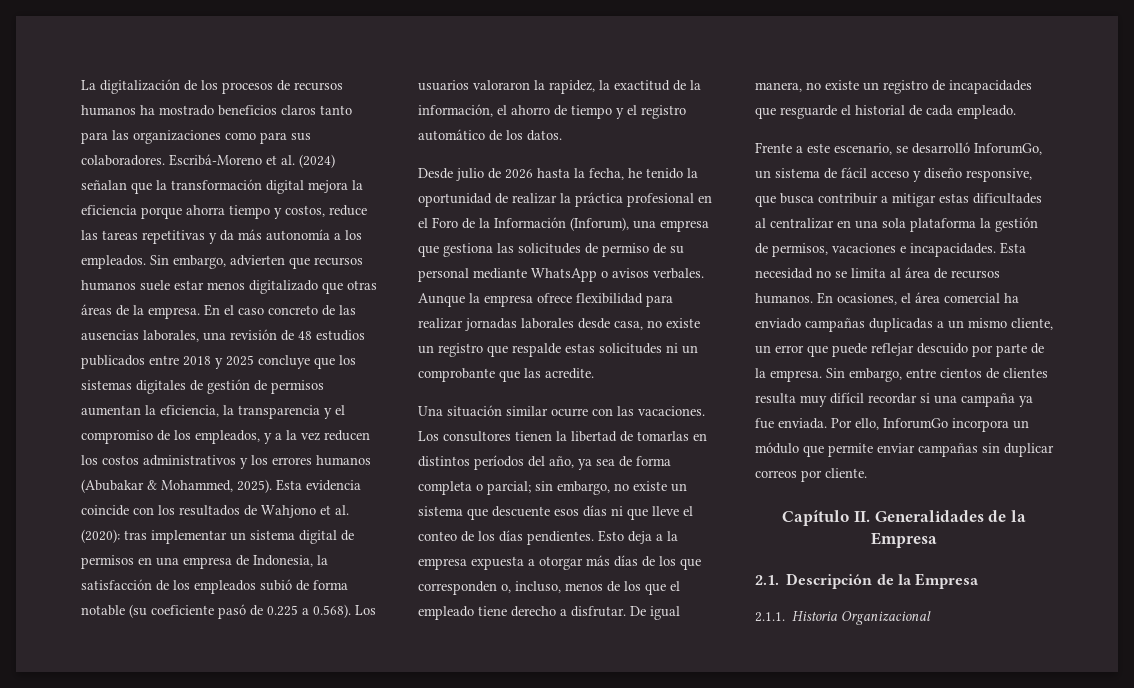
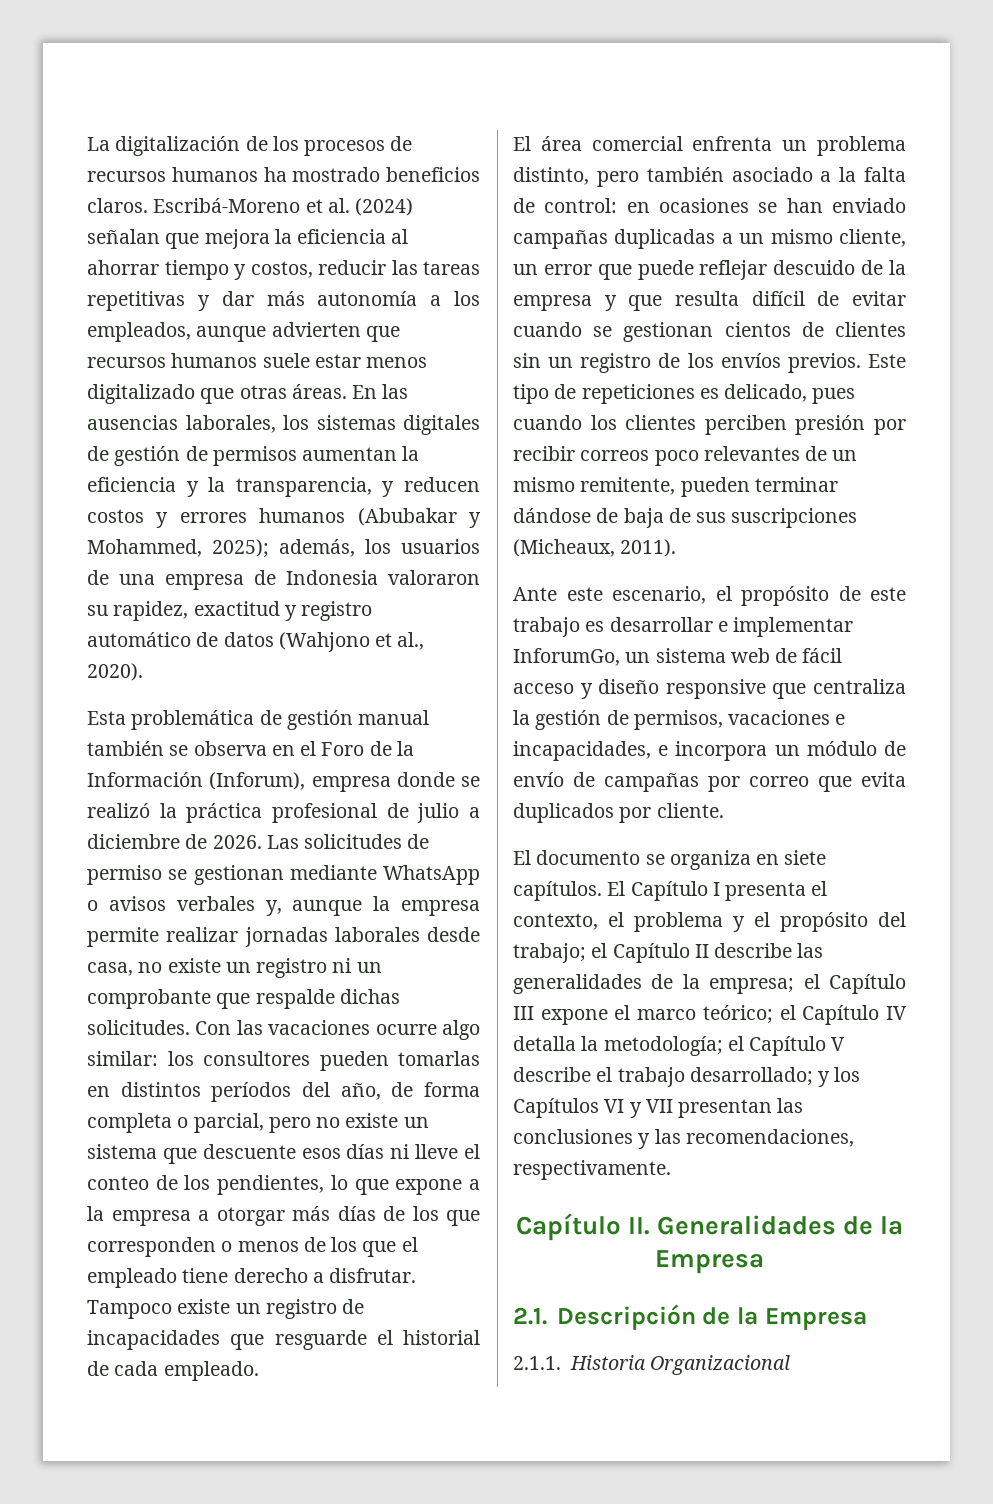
[281,105,352,115] [81,130,311,144] [81,155,165,166] claros tanto para las organizaciones como para sus colaboradores. -> [87,198,148,213] claros.
[156,179,304,194] la transformación digital -> (200, 241) none
[141,205,225,219] porque ahorra -> [391,229,409,244] [87,260,159,275] al ahorrar
[329,205,367,216] reduce -> [318,260,386,275] reducir
[220,230,234,241] da -> [221,291,254,306] dar
[81,255,226,269] empleados. Sin embargo, -> [87,322,267,342] empleados, aunque
[81,304,356,319] [81,329,365,342] [81,355,335,369] áreas de la empresa. En el caso concreto de las ausencias laborales, una revisión de 48 estudios publicados entre 2018 y 2025 concluye que -> [291,384,409,399] [87,415,276,433] áreas. En las ausencias laborales,
[160,405,345,419] [81,430,370,444] [81,455,371,469] [81,479,361,493] [81,505,349,518] [81,529,354,544] [81,555,328,569] [81,579,348,594] [81,604,376,619] [418,80,701,94] [418,104,686,119] [418,129,562,141] [418,168,698,181] [418,192,694,207] eficiencia, la transparencia y el compromiso de los empleados, y a la vez reducen los costos administrativos y los errores humanos (Abubakar & Mohammed, 2025). Esta evidencia coincide con los resultados de Wahjono et al. (2020): tras implementar un sistema digital de permisos en una empresa de Indonesia, la satisfacción de los empleados subió de forma notable (su coeficiente pasó de 0.225 a 0.568). Los usuarios valoraron la rapidez, la exactitud de la información, el ahorro de tiempo y el registro automático de los datos. // Desde julio de 2026 hasta la fecha, he tenido la oportunidad de realizar la práctica profesional -> [87,477,481,497] [87,508,481,528] [87,539,480,558] [87,570,480,590] [87,601,373,621] [87,632,425,652] [87,663,143,681] [87,710,430,730] [87,741,267,756] eficiencia y la transparencia, y reducen costos y errores humanos (Abubakar y Mohammed, 2025); además, los usuarios de una empresa de Indonesia valoraron su rapidez, exactitud y registro automático de datos (Wahjono et al., 2020). // Esta problemática de gestión manual también se observa
[633,220,709,232] [418,243,684,257] [418,268,704,282] [418,293,673,307] una empresa que gestiona las solicitudes de permiso de su personal mediante WhatsApp o avisos verbales. Aunque la empresa ofrece flexibilidad para -> [311,772,480,792] [87,803,481,823] [87,834,430,849] [87,865,480,885] [87,896,480,916] [87,927,159,947] empresa donde se realizó la práctica profesional de julio a diciembre de 2026. Las solicitudes de permiso se gestionan mediante WhatsApp o avisos verbales y, aunque la empresa permite
[487,343,698,357] [418,368,594,382] [418,405,705,417] [418,431,633,442] que respalde estas solicitudes ni un comprobante que las acredite. // Una situación similar ocurre con las vacaciones. Los consultores tienen la libertad de -> [332,958,382,973] [87,989,400,1009] [87,1020,480,1040] [87,1051,389,1071] ni un comprobante que respalde dichas solicitudes. Con las vacaciones ocurre algo similar: los consultores pueden
[578,459,615,470] ya sea -> (381, 1091) none
[487,481,610,495] parcial; sin embargo, -> [193,1113,311,1133] parcial, pero
[627,508,648,520] que -> (410, 1151) none
[499,530,652,545] días pendientes. Esto deja -> [217,1175,463,1195] pendientes, lo que expone
[471,556,524,570] expuesta -> (191, 1218) none
[501,581,561,593] o, incluso, -> [221,1241,233,1252] o
[630,606,680,620] [755,82,821,92] De igual manera, no -> [87,1300,172,1319] Tampoco
[755,142,1042,155] [755,167,1032,182] [755,193,1042,207] [755,217,1038,232] [755,242,1026,257] [755,267,1000,279] [755,292,1019,305] Frente a este escenario, se desarrolló InforumGo, un sistema de fácil acceso y diseño responsive, que busca contribuir a mitigar estas dificultades al centralizar en una sola plataforma la gestión de permisos, vacaciones e incapacidades. Esta necesidad no se limita al área de recursos humanos. En ocasiones, el área comercial ha -> [513,136,906,156] [513,167,906,187] [513,198,823,213] El área comercial enfrenta un problema distinto, pero también asociado a la falta de control: en ocasiones se han
[972,343,1044,357] [755,368,1048,382] [755,392,1033,407] [755,418,1029,432] [755,442,1054,457] [755,468,867,482] por parte de la empresa. Sin embargo, entre cientos de clientes resulta muy difícil recordar si una campaña ya fue enviada. Por ello, InforumGo incorpora un módulo que permite enviar campañas sin duplicar correos por cliente. -> [861,260,906,275] [513,291,906,311] [513,322,906,342] [513,353,906,373] [513,384,856,404] [513,415,906,435] [513,446,858,466] [513,477,838,497] [513,508,858,528] [513,539,677,557] [513,586,906,606] [513,617,854,637] [513,648,843,666] [513,679,906,699] [513,710,846,730] [513,741,906,761] [513,772,906,792] [513,803,724,823] [513,850,827,870] [513,881,828,901] [513,912,906,932] [513,943,824,963] [513,974,906,994] [513,1005,907,1025] [513,1036,846,1056] [513,1067,861,1087] [513,1098,804,1118] [513,1129,854,1149] [513,1160,671,1180] de la empresa y que resulta difícil de evitar cuando se gestionan cientos de clientes sin un registro de los envíos previos. Este tipo de repeticiones es delicado, pues cuando los clientes perciben presión por recibir correos poco relevantes de un mismo remitente, pueden terminar dándose de baja de sus suscripciones (Micheaux, 2011). // Ante este escenario, el propósito de este trabajo es desarrollar e implementar InforumGo, un sistema web de fácil acceso y diseño responsive que centraliza la gestión de permisos, vacaciones e incapacidades, e incorpora un módulo de envío de campañas por correo que evita duplicados por cliente. // El documento se organiza en siete capítulos. El Capítulo I presenta el contexto, el problema y el propósito del trabajo; el Capítulo II describe las generalidades de la empresa; el Capítulo III expone el marco teórico; el Capítulo IV detalla la metodología; el Capítulo V describe el trabajo desarrollado; y los Capítulos VI y VII presentan las conclusiones y las recomendaciones, respectivamente.

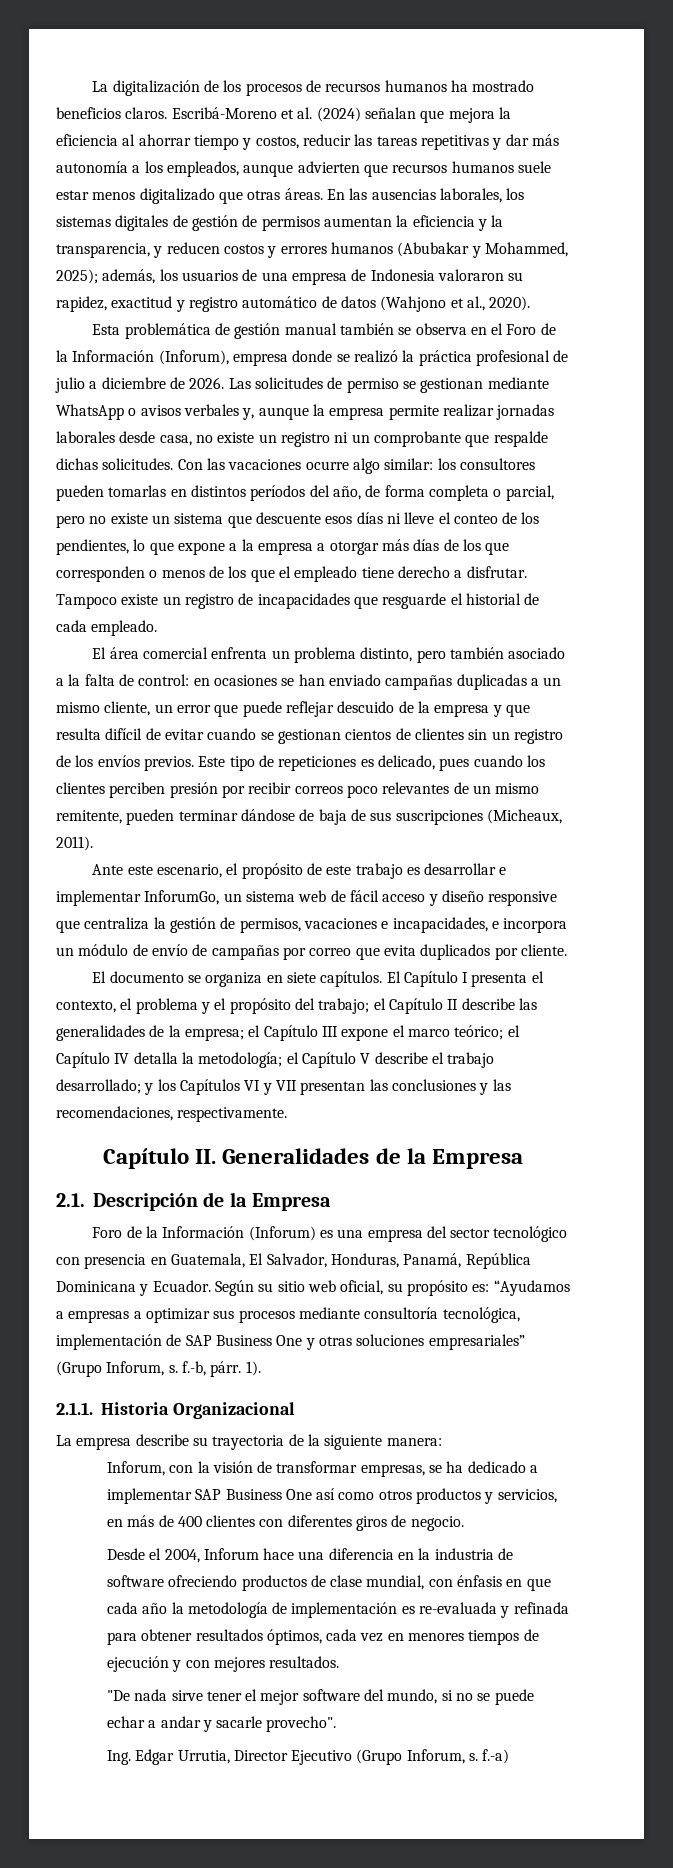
[513,1355,791,1375] 2.1.1. Historia Organizacional -> [92,1226,568,1242] [56,1253,531,1269] [56,1280,570,1296] [56,1307,520,1323] [56,1334,525,1350] [56,1361,261,1377] [56,1402,295,1419] [56,1434,442,1450] [106,1461,539,1477] [106,1488,557,1504] [106,1515,464,1531] [106,1548,514,1563] [106,1575,551,1591] [106,1602,569,1618] [106,1629,539,1645] [106,1656,340,1672] [106,1689,534,1705] [106,1716,337,1732] [106,1749,510,1765] Foro de la Información (Inforum) es una empresa del sector tecnológico con presencia en Guatemala, El Salvador, Honduras, Panamá, República Dominicana y Ecuador. Según su sitio web oficial, su propósito es: “Ayudamos a empresas a optimizar sus procesos mediante consultoría tecnológica, implementación de SAP Business One y otras soluciones empresariales” (Grupo Inforum, s. f.-b, párr. 1). // 2.1.1. Historia Organizacional // La empresa describe su trayectoria de la siguiente manera: // Inforum, con la visión de transformar empresas, se ha dedicado a implementar SAP Business One así como otros productos y servicios, en más de 400 clientes con diferentes giros de negocio. // Desde el 2004, Inforum hace una diferencia en la industria de software ofreciendo productos de clase mundial, con énfasis en que cada año la metodología de implementación es re-evaluada y refinada para obtener resultados óptimos, cada vez en menores tiempos de ejecución y con mejores resultados. // "De nada sirve tener el mejor software del mundo, si no se puede echar a andar y sacarle provecho". // Ing. Edgar Urrutia, Director Ejecutivo (Grupo Inforum, s. f.-a)

